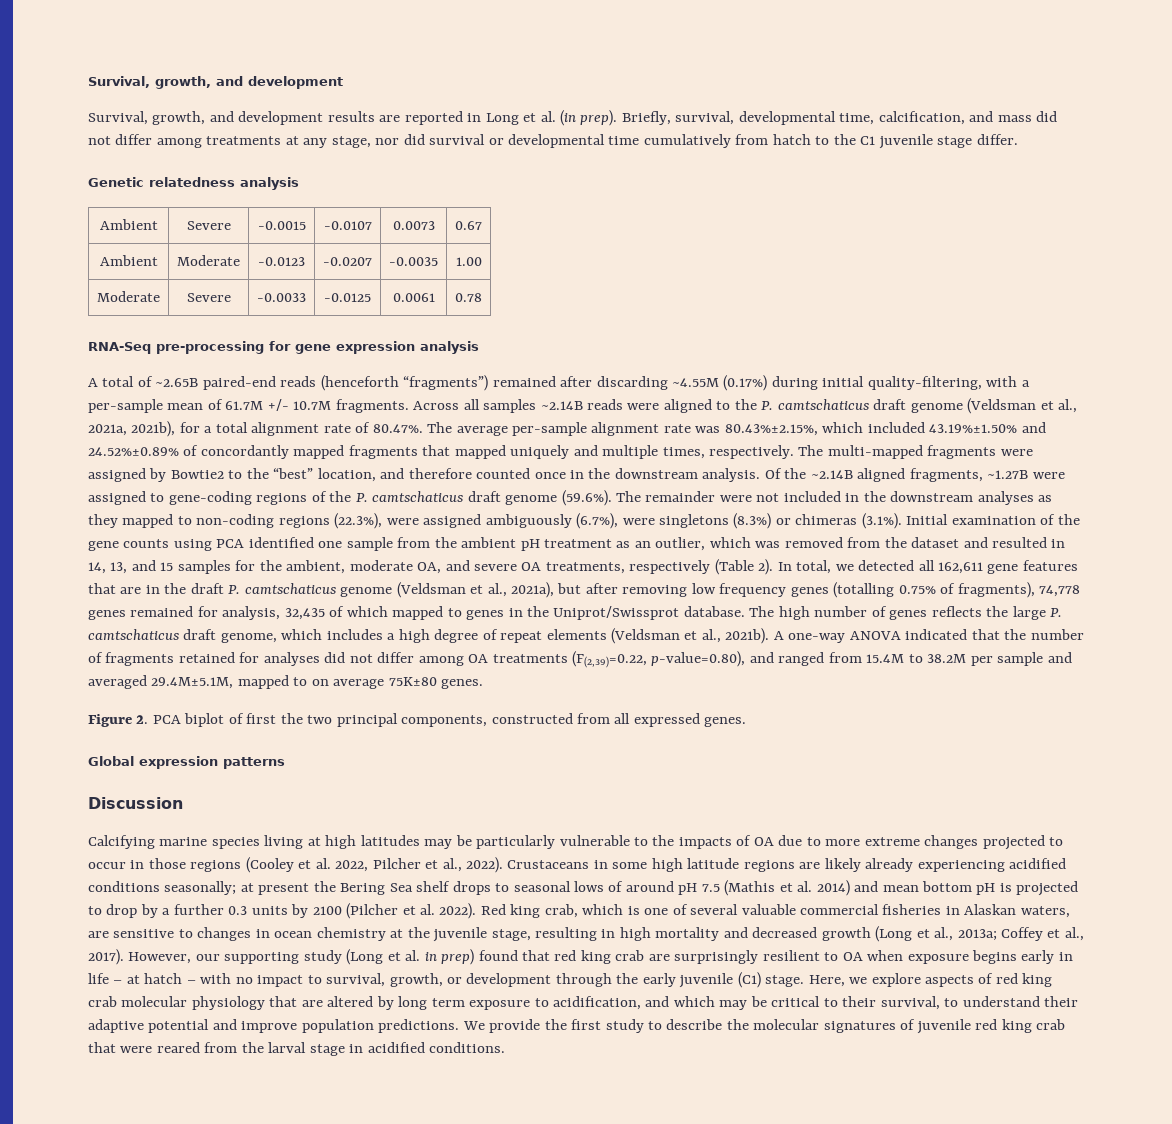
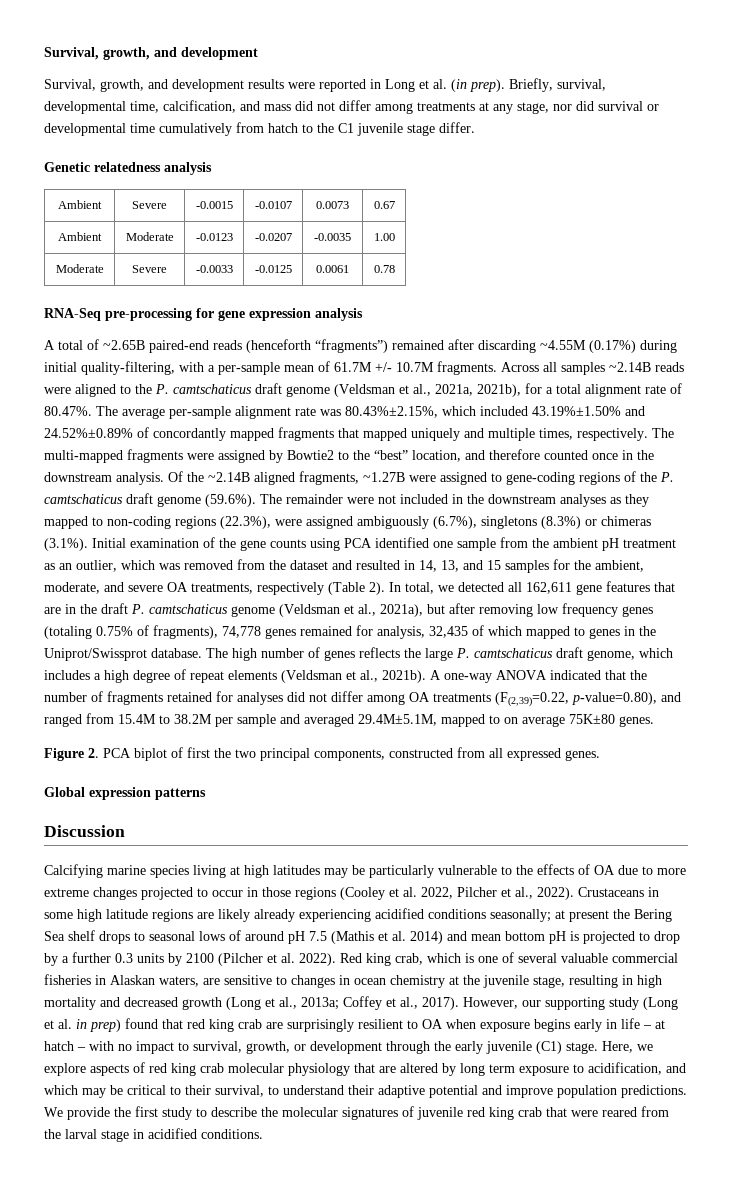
[379,115,401,122] are -> [288,82,315,89] were
[622,518,655,525] were -> (477, 522) none
[349,560,442,574] moderate OA, -> [44,582,100,594] moderate,
[833,582,895,598] (totalling -> [44,626,92,639] (totaling
[678,837,732,849] impacts -> [537,864,574,875] effects

